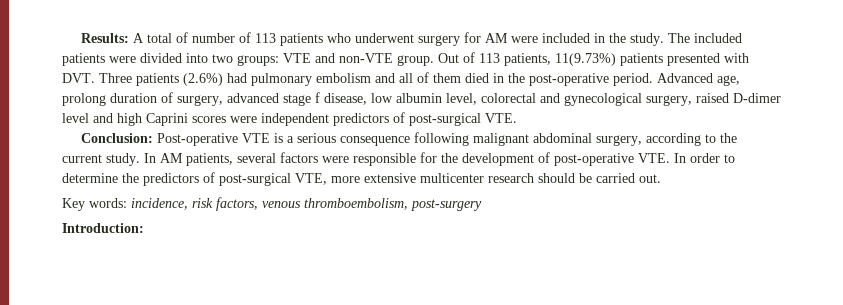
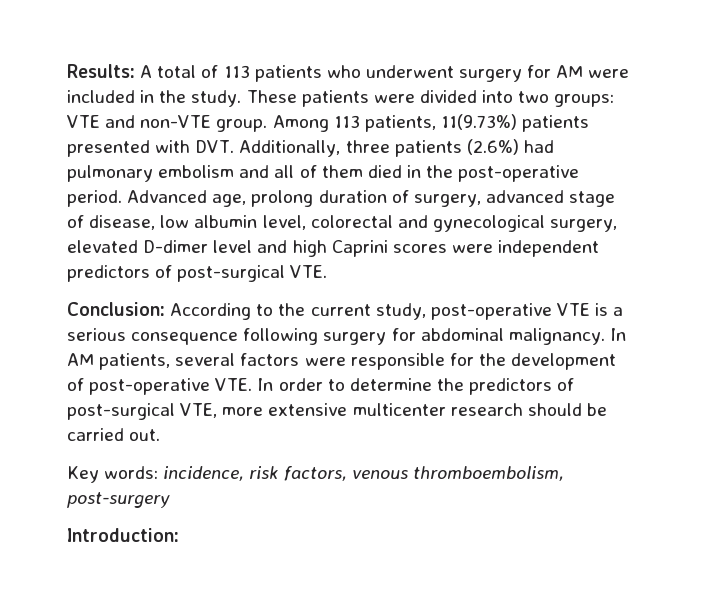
[192,32,252,43] number of -> (219, 71) none
[668,33,743,43] The included -> [246,90,297,103] These
[438,52,475,63] Out of -> [272,115,329,132] Among
[99,73,132,83] Three -> [239,140,390,157] Additionally, three
[315,92,320,103] f -> [67,215,84,228] of
[696,93,729,103] raised -> [67,240,138,253] elevated
[157,133,239,146] Post-operative -> [170,303,552,320] According to the current study, post-operative
[473,133,738,146] [62,153,140,166] malignant abdominal surgery, according to the current study. -> [323,328,605,345] surgery for abdominal malignancy.

